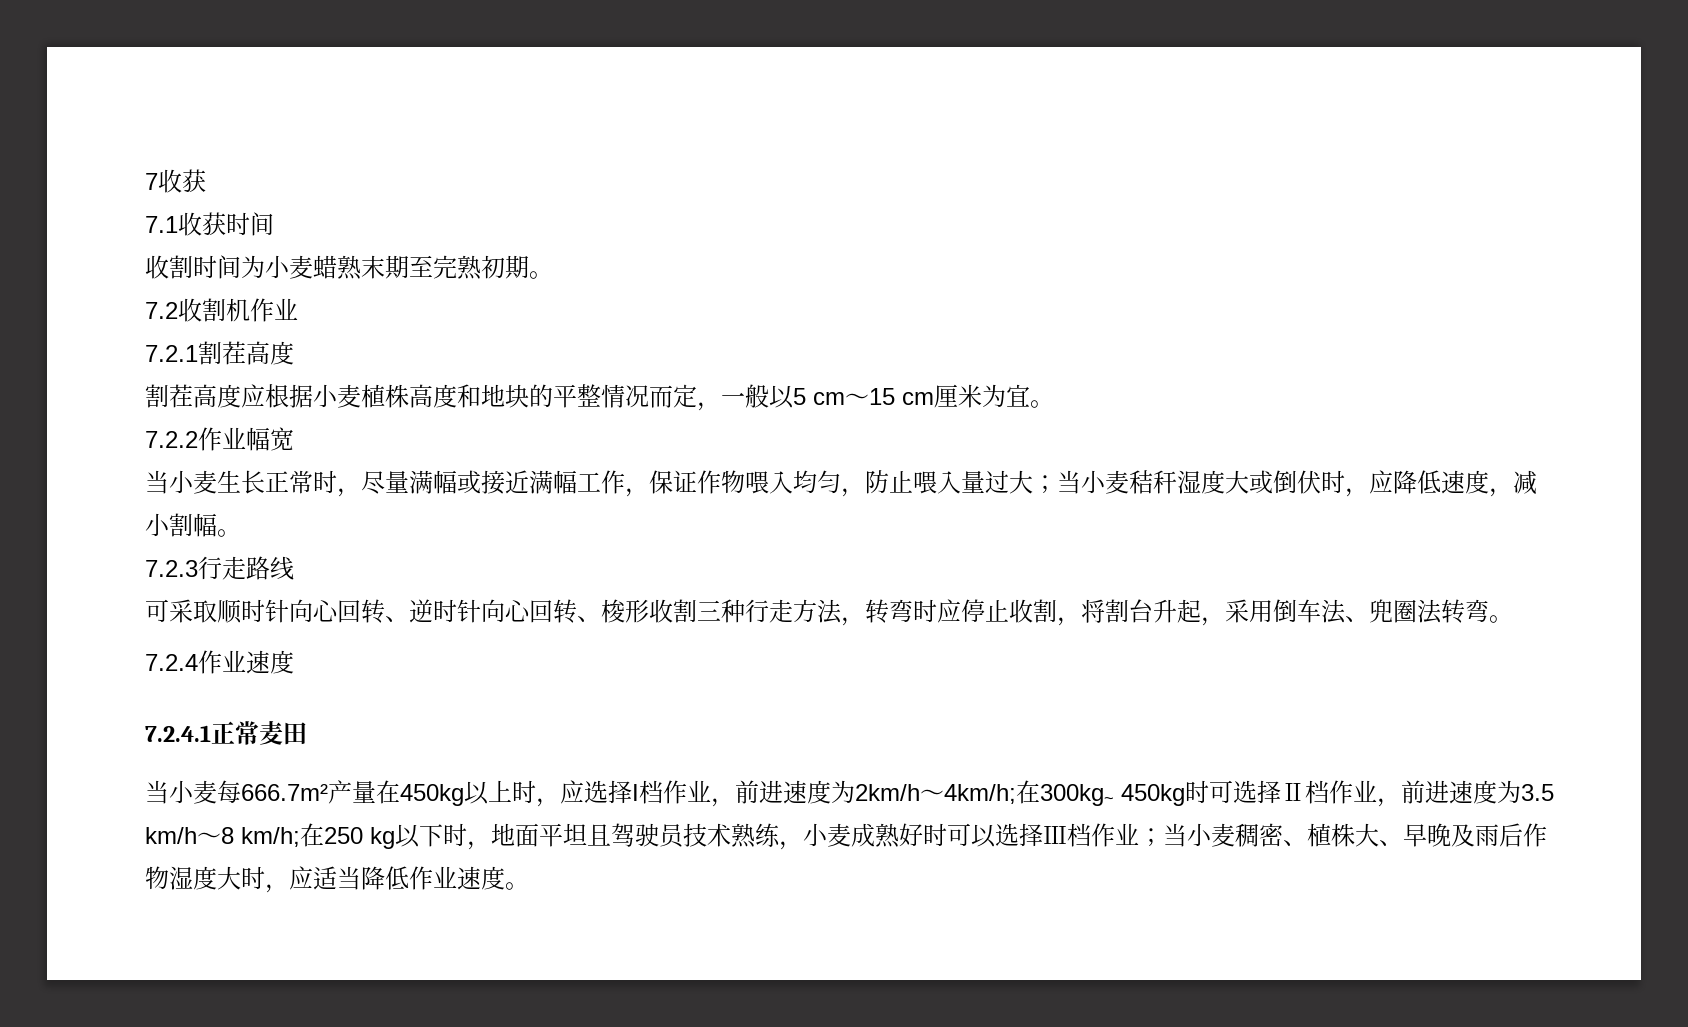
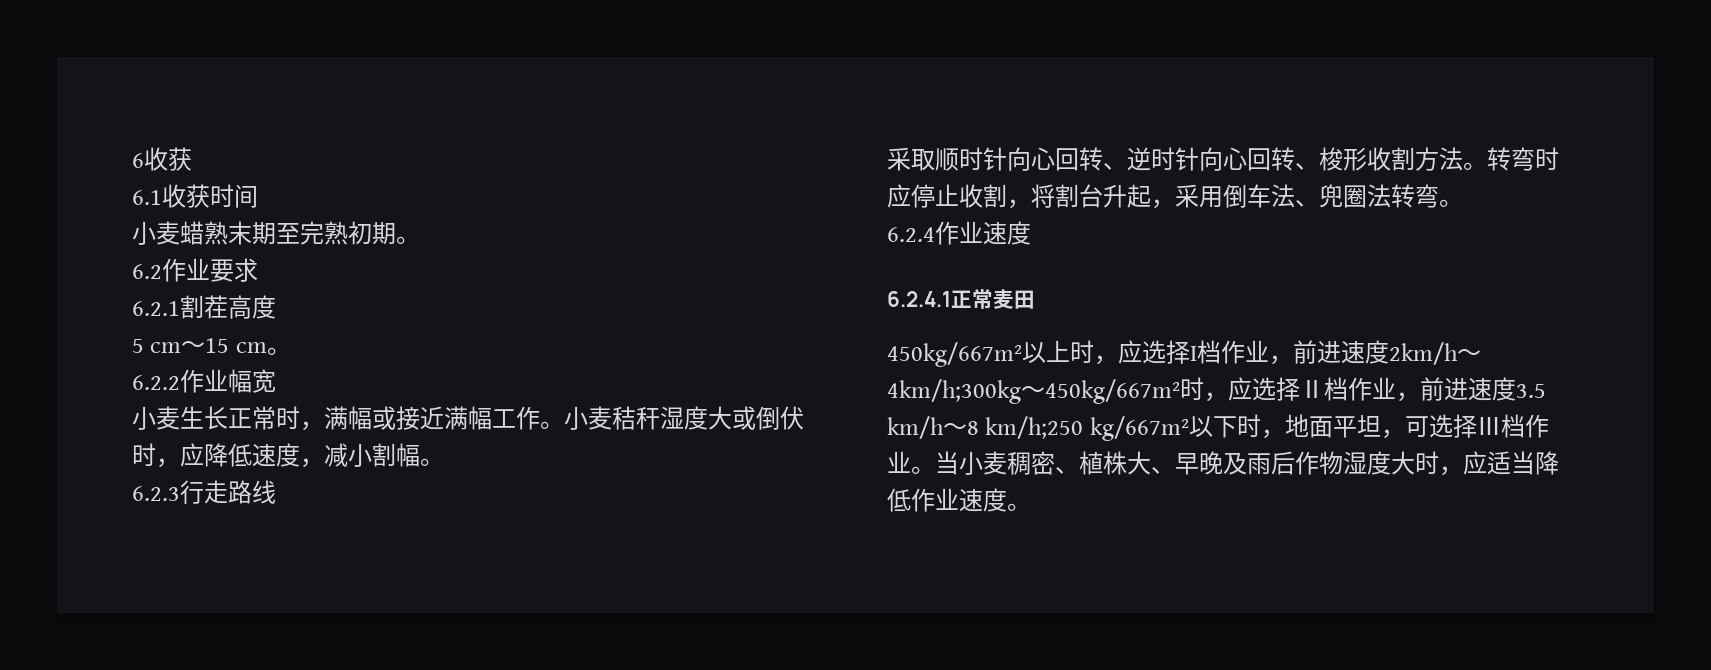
[145,173,158,190] 7 -> [132,153,144,168] 6
[145,216,178,233] 7.1 -> [132,190,162,205] 6.1
[145,255,265,279] 收割时间为 -> (258, 196) none
[145,298,298,322] [145,345,198,362] 7.2收割机作业 // 7.2.1 -> [132,258,258,282] [132,301,180,316] 6.2作业要求 // 6.2.1
[145,384,794,411] 割茬高度应根据小麦植株高度和地块的平整情况而定，一般以 -> (276, 307) none
[934,384,1054,408] [145,431,198,448] 厘米为宜。 // 7.2.2 -> [266,347,291,355] [132,375,180,390] 。 // 6.2.2
[145,470,169,494] 当 -> (276, 381) none
[361,470,409,495] 尽量 -> (324, 426) none
[625,470,1081,497] ，保证作物喂入均匀，防止喂入量过大；当 -> [540,421,564,429] 。
[145,560,198,577] 7.2.3 -> [132,486,180,501] 6.2.3
[145,599,169,622] 可 -> (276, 492) none
[697,599,865,626] 三种行走方法， -> [1415,147,1487,171] 方法。
[145,654,198,671] 7.2.4 -> [887,227,935,242] 6.2.4
[145,725,211,742] 7.2.4.1 -> [887,291,951,307] 6.2.4.1
[145,780,464,806] 当小麦每666.7m²产量在450kg -> [887,342,1022,367] 450kg/667m²
[831,780,1233,806] 为2km/h～4km/h;在300kg~ 450kg时可 -> [1389,342,1481,365] [887,377,1252,404] 2km/h～4km/h;300kg～450kg/667m²时，应
[1497,780,1521,803] 为 -> (1516, 389) none
[241,823,395,849] km/h;在250 kg -> [985,416,1189,441] km/h;250 kg/667m²
[587,823,996,850] 且驾驶员技术熟练，小麦成熟好时可以 -> [1380,416,1429,439] ，可
[1139,828,1163,846] ； -> [911,466,935,474] 。

